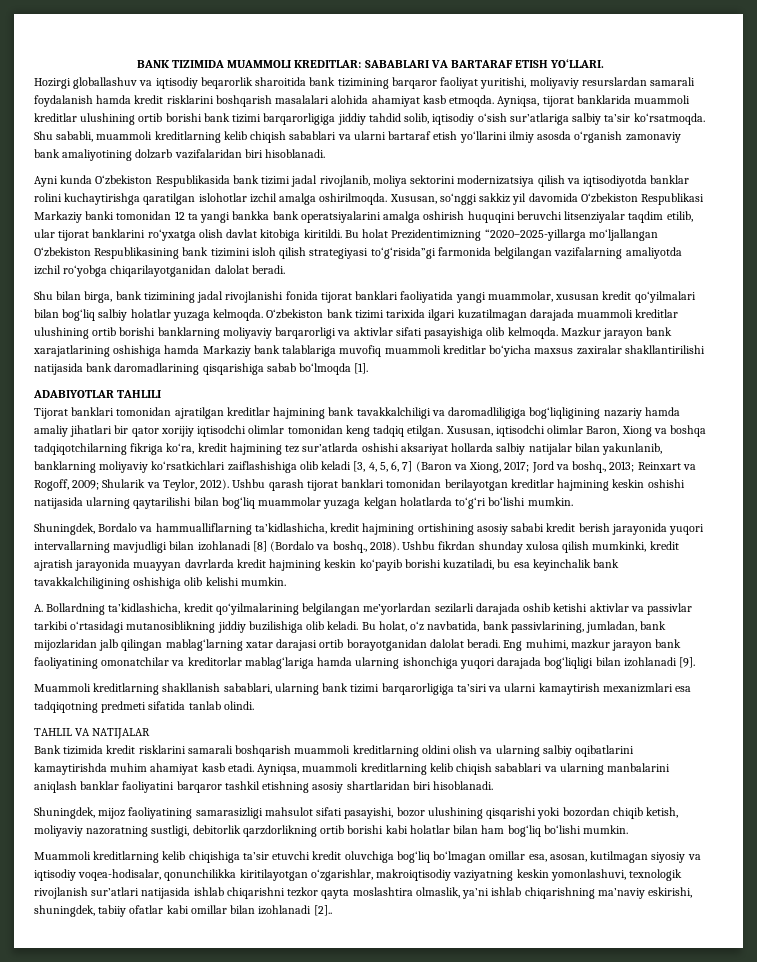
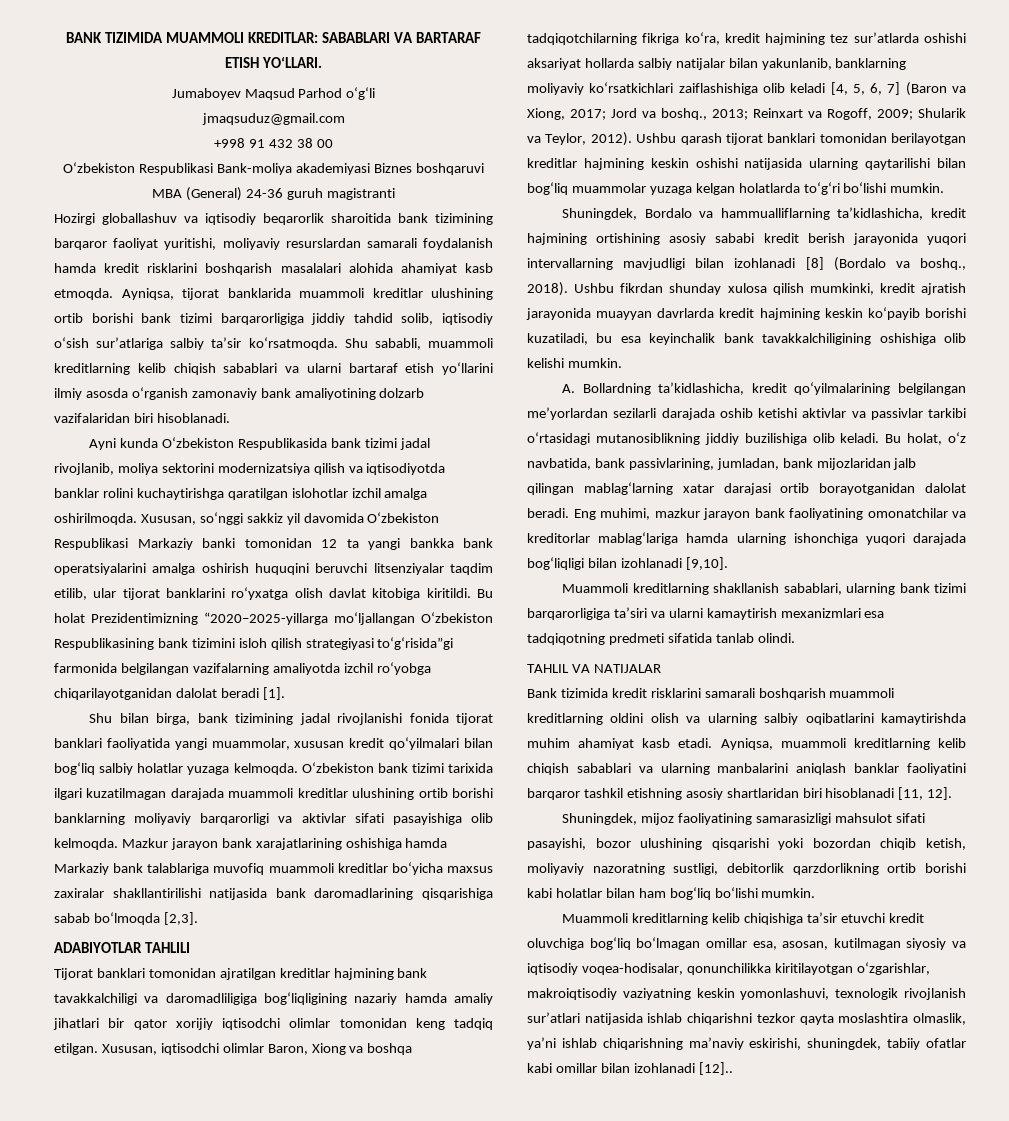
(605, 63) none -> [171,87,376,100] [201,113,345,125] [214,138,333,148] [63,162,484,175] [152,187,395,201] // Jumaboyev Maqsud Parhod o‘g‘li // jmaqsuduz@gmail.com // +998 91 432 38 00 // O‘zbekiston Respublikasi Bank-moliya akademiyasi Biznes boshqaruvi MBA (General) 24-36 guruh magistranti
[251,265,285,274] beradi. -> [220,687,285,700] beradi [1].
[354,363,369,374] [1]. -> [163,912,198,925] [2,3].
[353,461,377,472] [3, 4, -> [830,82,848,95] [4,
[679,657,696,668] [9]. -> [685,557,728,570] [9,10].
[433,781,494,790] hisoblanadi. -> [825,787,953,800] hisoblanadi [11, 12].
[313,905,332,916] [2].. -> [698,1062,733,1075] [12]..

